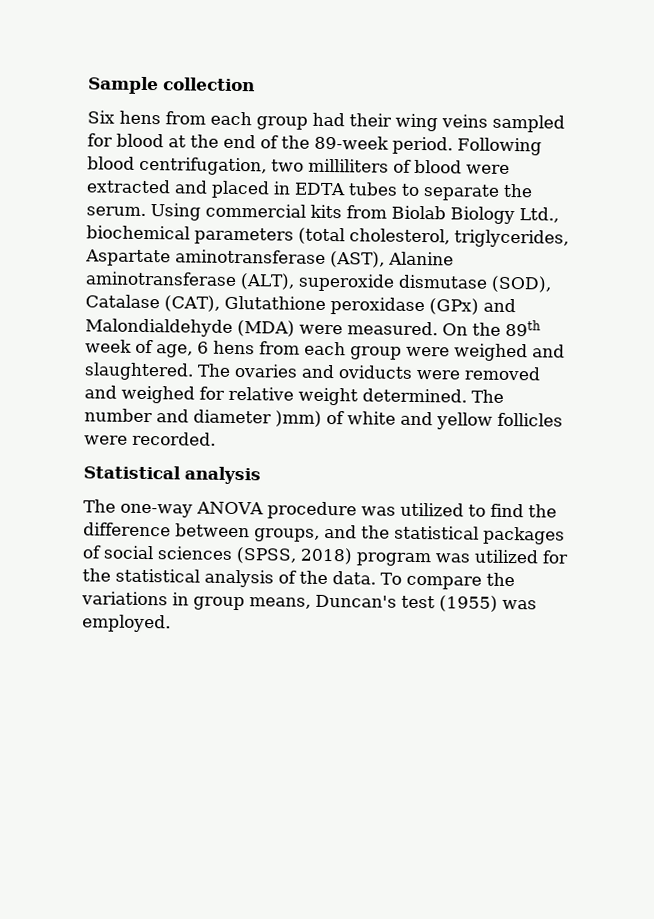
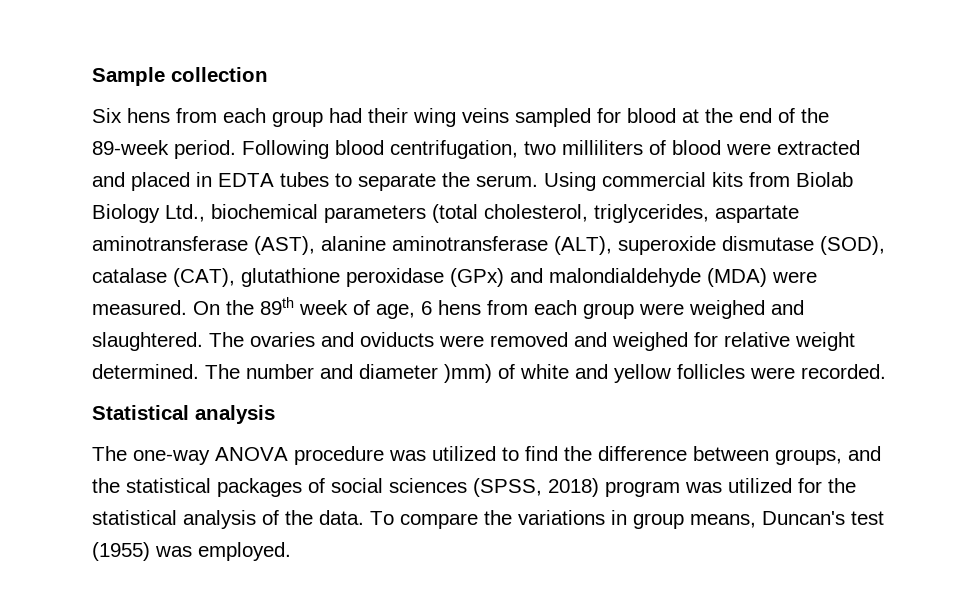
[85,249,171,267] Aspartate -> [715,205,799,223] aspartate
[388,251,454,266] Alanine -> [321,236,386,251] alanine
[85,294,326,312] Catalase (CAT), Glutathione -> [92,268,340,287] catalase (CAT), glutathione
[85,318,233,337] Malondialdehyde -> [549,268,701,287] malondialdehyde

